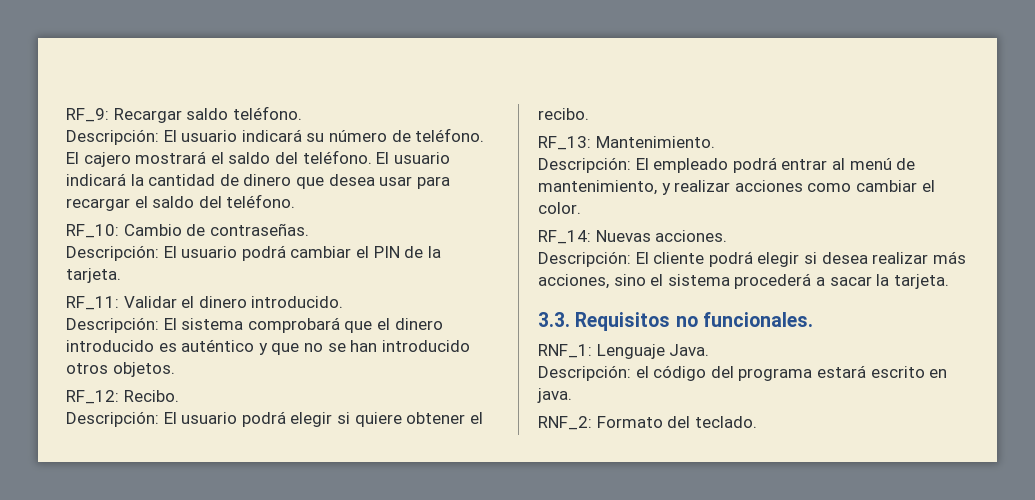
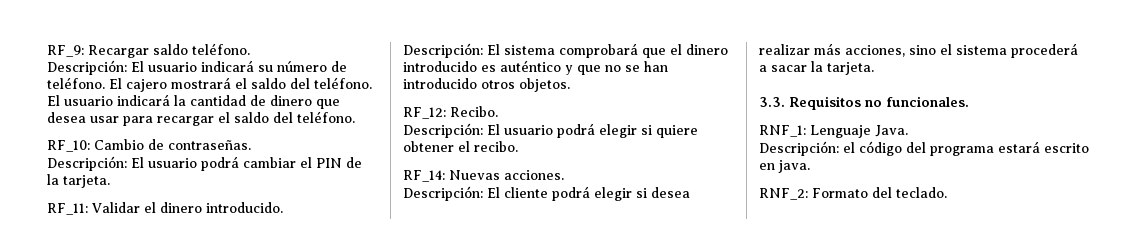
[538,136,715,150] [538,157,916,173] [538,180,935,195] [538,202,581,214] // RF_13: Mantenimiento. // Descripción: El empleado podrá entrar al menú de mantenimiento, y realizar acciones como cambiar el color. -> (518, 146) none

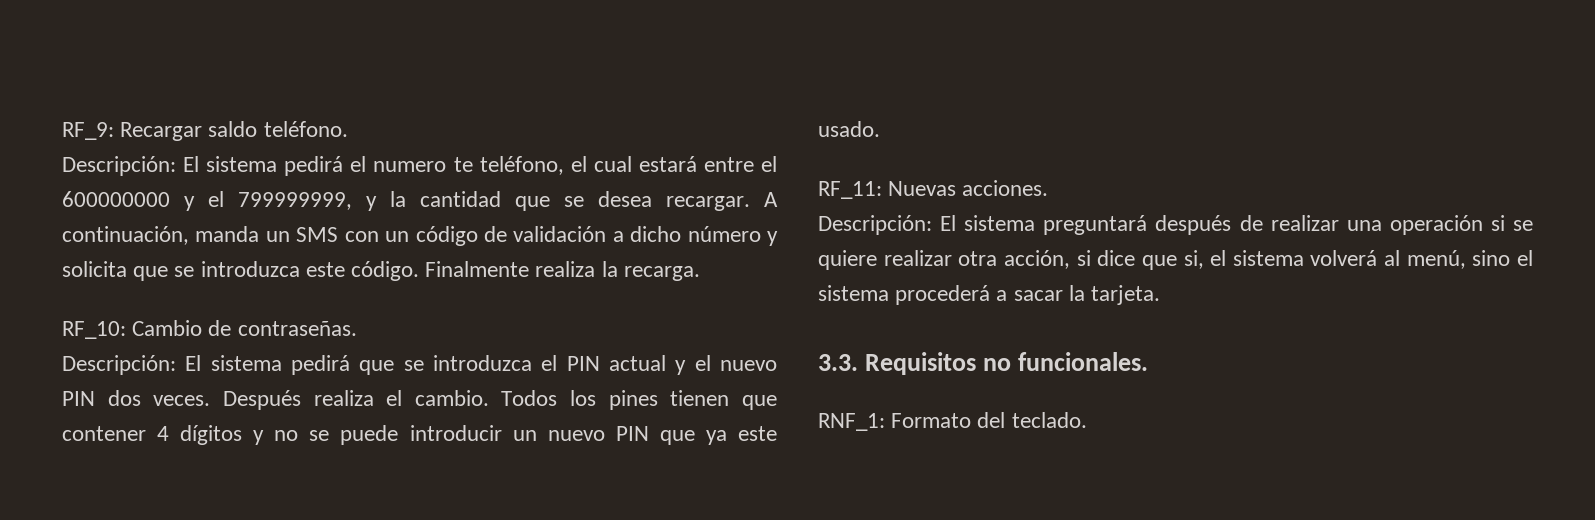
[148,60,347,72] [47,77,372,92] [47,94,340,109] [47,111,355,126] usuario indicará su número de teléfono. El cajero mostrará el saldo del teléfono. El usuario indicará la cantidad de dinero que desea usar para recargar el saldo del teléfono. -> [206,156,777,176] [62,191,778,211] [62,226,778,246] [62,261,700,281] sistema pedirá el numero te teléfono, el cual estará entre el 600000000 y el 799999999, y la cantidad que se desea recargar. A continuación, manda un SMS con un código de validación a dicho número y solicita que se introduzca este código. Finalmente realiza la recarga.
[148,156,362,171] [47,174,110,188] [47,202,283,215] [403,43,728,58] [403,60,668,75] [403,78,570,92] [403,106,498,119] [403,123,698,138] [403,141,518,152] [403,170,564,182] [403,186,690,201] [759,43,905,57] usuario podrá cambiar el PIN de la tarjeta. // RF_11: Validar el dinero introducido. // Descripción: El sistema comprobará que el dinero introducido es auténtico y que no se han introducido otros objetos. // RF_12: Recibo. // Descripción: El usuario podrá elegir si quiere obtener el recibo. // RF_14: Nuevas acciones. // Descripción: El cliente podrá elegir si desea realizar más acciones, -> [210,355,777,375] [62,390,777,410] [62,425,778,445] [818,121,880,137] [818,180,1049,199] [818,215,1533,235] [818,250,1466,270] sistema pedirá que se introduzca el PIN actual y el nuevo PIN dos veces. Después realiza el cambio. Todos los pines tienen que contener 4 dígitos y no se puede introducir un nuevo PIN que ya este usado. // RF_11: Nuevas acciones. // Descripción: El sistema preguntará después de realizar una operación si se quiere realizar otra acción, si dice que si, el sistema volverá al menú,
[810,125,908,138] [759,141,1089,156] [759,160,810,173] [759,188,808,200] Lenguaje Java. // Descripción: el código del programa estará escrito en java. // RNF_2: -> (885, 422) none

